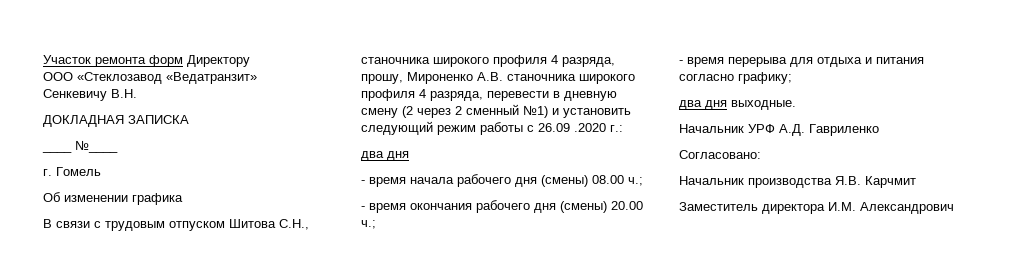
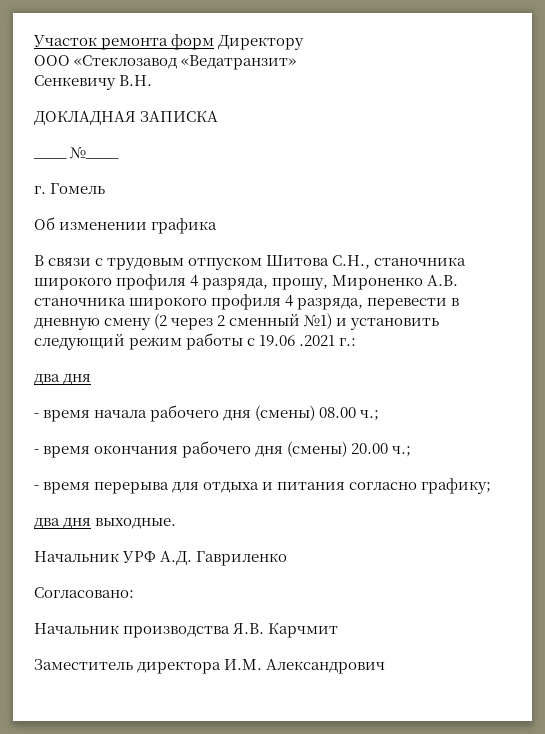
[538,123,606,132] 26.09 .2020 -> [259,335,336,346] 19.06 .2021

